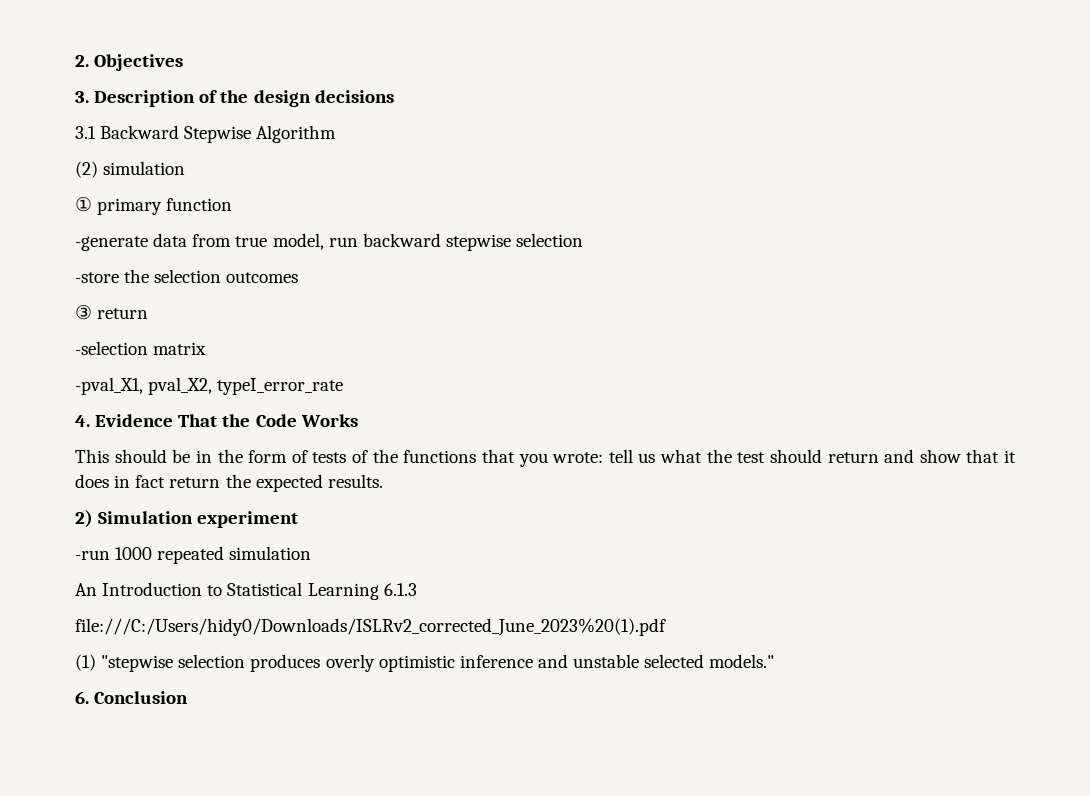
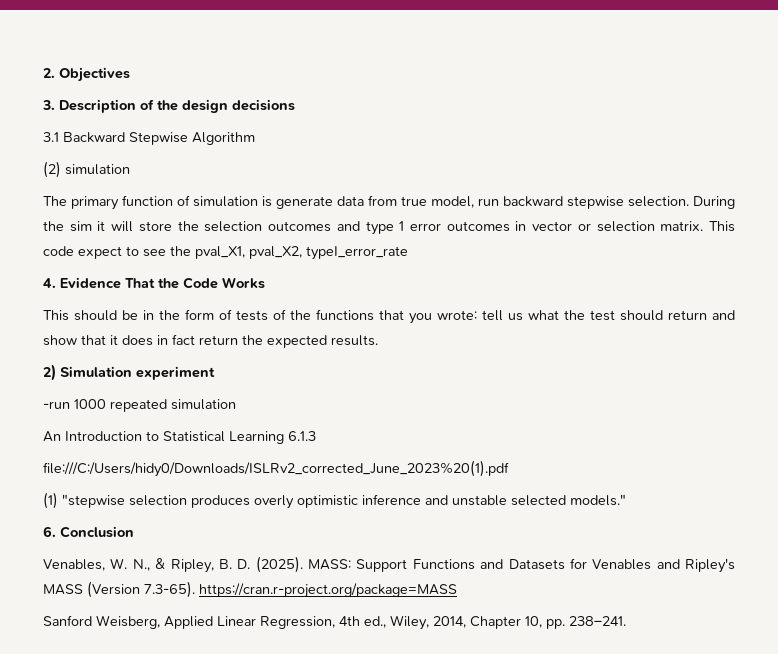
[75,196,92,212] ① -> [43,196,67,206] The
[75,236,148,251] // -generate -> [177,195,333,209] of simulation is generate
[516,233,584,247] [75,269,299,283] [75,304,149,320] [75,341,207,355] [75,377,143,395] selection // -store the selection outcomes // ③ return // -selection matrix // -pval_X1, -> [628,196,735,209] [43,221,735,235] [43,246,245,259] selection. During the sim it will store the selection outcomes and type 1 error outcomes in vector or selection matrix. This code expect to see the pval_X1,
(189, 697) none -> [43,556,735,573] [43,581,457,598] [43,615,626,630] // Venables, W. N., & Ripley, B. D. (2025). MASS: Support Functions and Datasets for Venables and Ripley's MASS (Version 7.3-65). https://cran.r-project.org/package=MASS // Sanford Weisberg, Applied Linear Regression, 4th ed., Wiley, 2014, Chapter 10, pp. 238–241.

